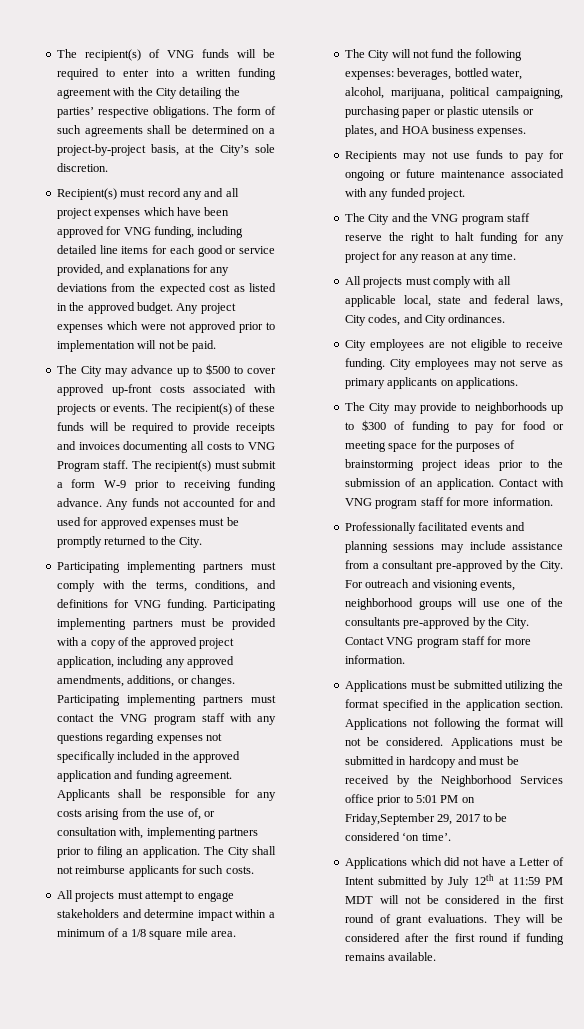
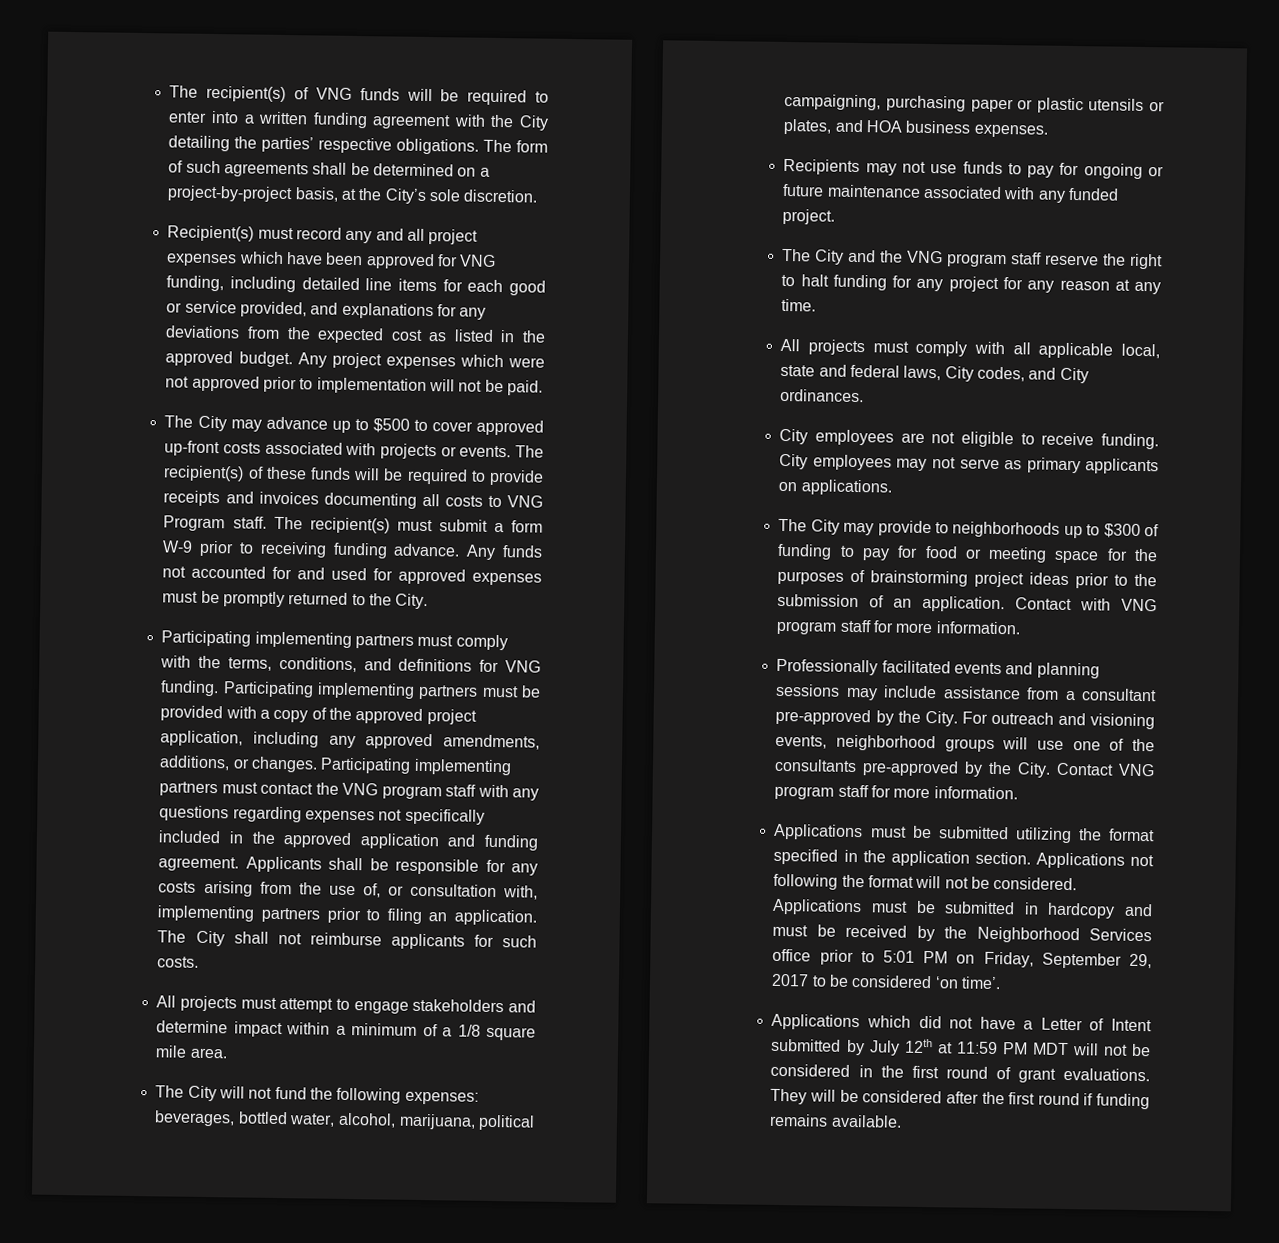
[344,813,435,825] Friday,September -> [983,951,1122,969] Friday, September

